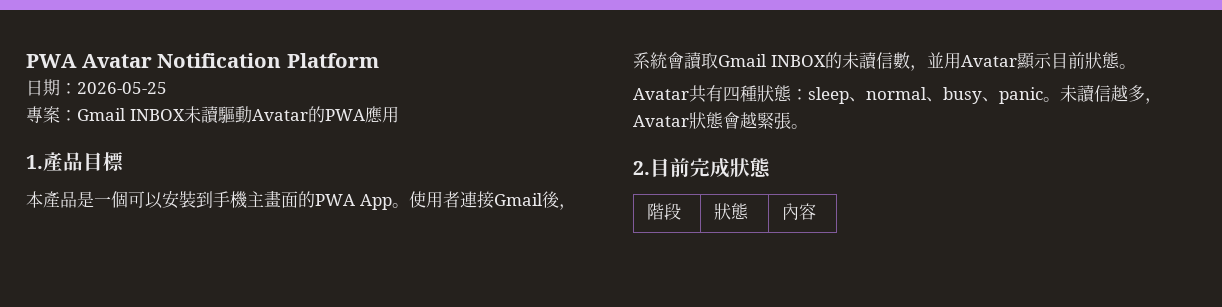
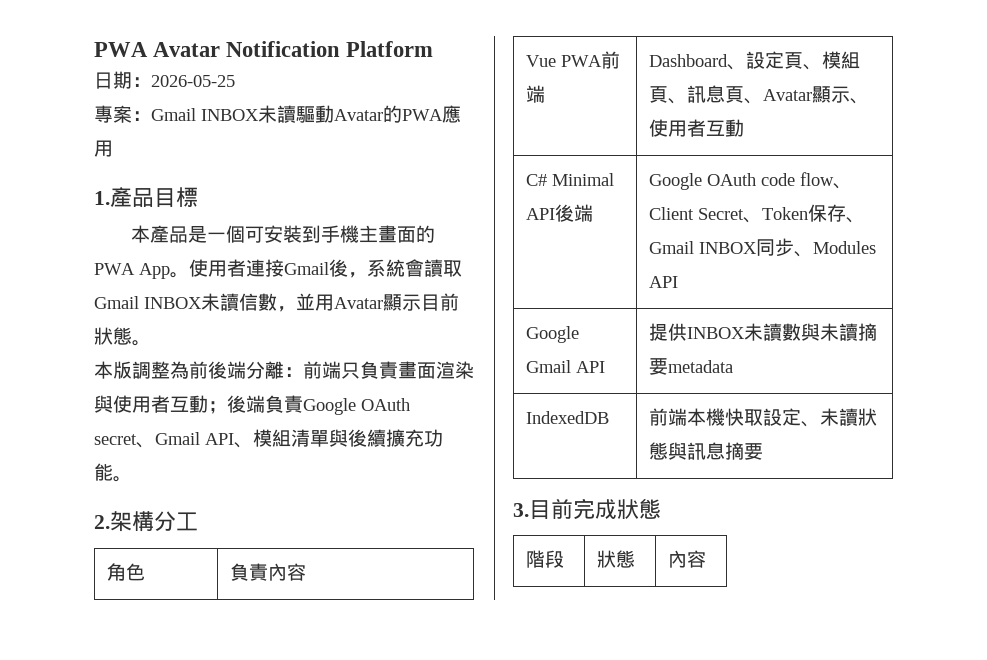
[145,192,163,209] 以 -> (265, 234) none
[824,52,842,69] 的 -> (202, 303) none
[633,85,1162,104] [633,112,808,130] [633,161,650,175] Avatar共有四種狀態：sleep、normal、busy、panic。未讀信越多，Avatar狀態會越緊張。 // 2. -> [94,361,474,379] [94,395,410,415] [94,429,443,448] [94,463,132,482] [94,511,198,532] [106,563,145,581] [229,563,306,581] [525,51,620,69] [525,85,545,103] [648,51,860,70] [648,85,869,104] [648,119,744,137] [525,173,614,186] [525,204,593,222] [648,172,852,190] [648,204,865,223] [648,238,876,257] [648,276,678,288] [525,326,579,343] [525,360,605,373] [648,323,877,341] [648,358,733,375] [525,411,609,424] [648,408,877,427] [648,442,763,460] [513,503,529,517] 本版調整為前後端分離：前端只負責畫面渲染與使用者互動；後端負責Google OAuth secret、Gmail API、模組清單與後續擴充功能。 // 2.架構分工 // 角色 | 負責內容 // Vue PWA前端 | Dashboard、設定頁、模組頁、訊息頁、Avatar顯示、使用者互動 // C# Minimal API後端 | Google OAuth code flow、Client Secret、Token保存、Gmail INBOX同步、Modules API // Google Gmail API | 提供INBOX未讀數與未讀摘要metadata // IndexedDB | 前端本機快取設定、未讀狀態與訊息摘要 // 3.

